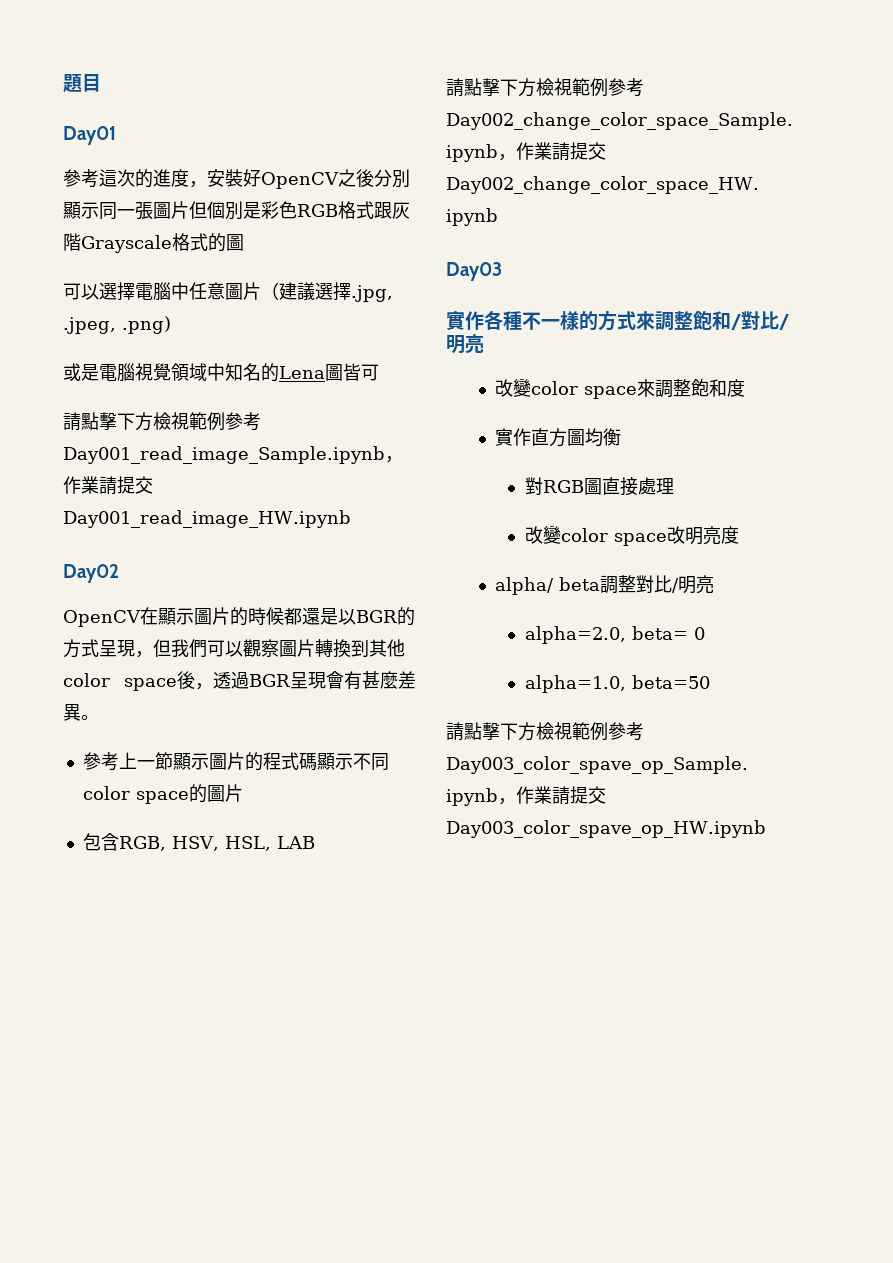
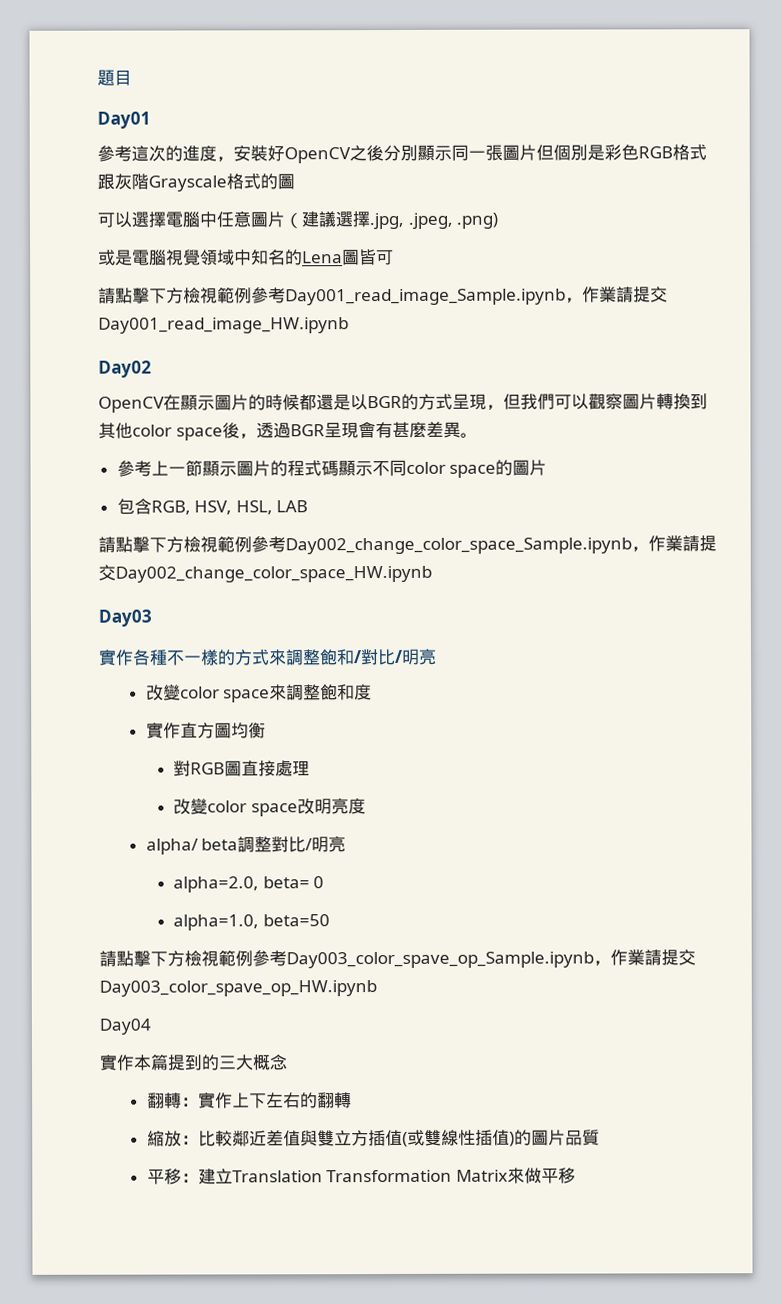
(766, 829) none -> [99,1018,151,1035] [99,1054,288,1071] [146,1092,352,1109] [146,1129,600,1147] [146,1167,576,1185] // Day04 // 實作本篇提到的三大概念 // 翻轉：實作上下左右的翻轉 // 縮放：比較鄰近差值與雙立方插值(或雙線性插值)的圖片品質 // 平移：建立Translation Transformation Matrix來做平移

